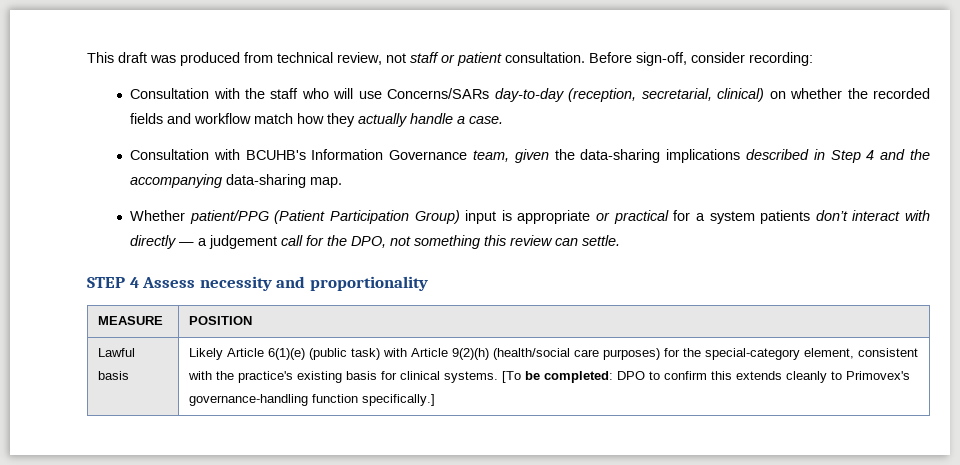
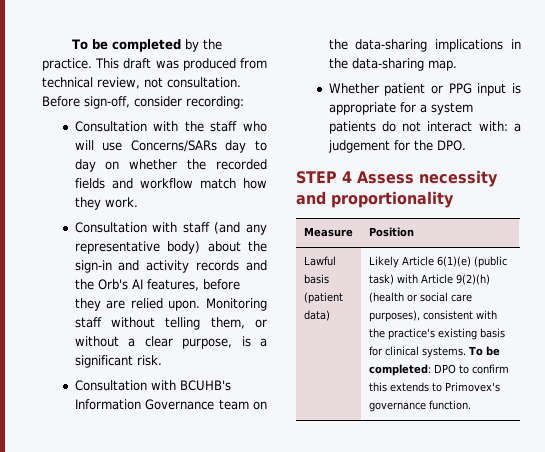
(87, 57) none -> [71,39,222,52] [42,58,92,71] To be completed by the practice.
[410,52,502,66] staff or patient -> (163, 82) none
[494,88,765,102] day-to-day (reception, secretarial, clinical) -> [225,140,267,153] [74,159,96,172] day to day
[358,113,504,127] actually handle a case. -> [104,197,138,208] [74,222,267,235] [74,241,267,254] [74,260,267,273] [74,279,240,291] [74,298,267,311] [74,317,267,330] [74,336,267,349] [74,355,162,368] work. // Consultation with staff (and any representative body) about the sign-in and activity records and the Orb's AI features, before they are relied upon. Monitoring staff without telling them, or without a clear purpose, is a significant risk.
[473,149,549,163] team, given -> [218,399,267,410] team on
[746,149,931,163] [130,174,223,188] described in Step 4 and the accompanying -> [511,39,521,49] [328,58,348,69] in the
[189,210,460,224] patient/PPG (Patient Participation Group) -> [384,83,472,96] patient or PPG
[596,210,669,224] or practical -> (396, 108) none
[815,210,930,221] [130,235,195,249] don’t interact with directly — -> [381,121,508,132] do not interact with:
[281,235,621,249] call for the DPO, not something this review can settle. -> [393,140,466,151] for the DPO.
[98,316,164,325] [189,316,253,325] MEASURE | POSITION -> [303,227,353,237] [368,227,414,237] Measure | Position
(130, 375) none -> [303,292,343,304] [303,310,330,321] (patient data)
[493,348,855,360] (health/social care purposes) for the special-category element, -> [368,292,472,303] [368,310,420,322] (health or social care purposes),
[502,371,522,383] [To -> [468,346,483,356] To
[786,371,828,383] cleanly -> (429, 387) none
[189,394,436,406] governance-handling function specifically.] -> [368,400,471,412] governance function.

